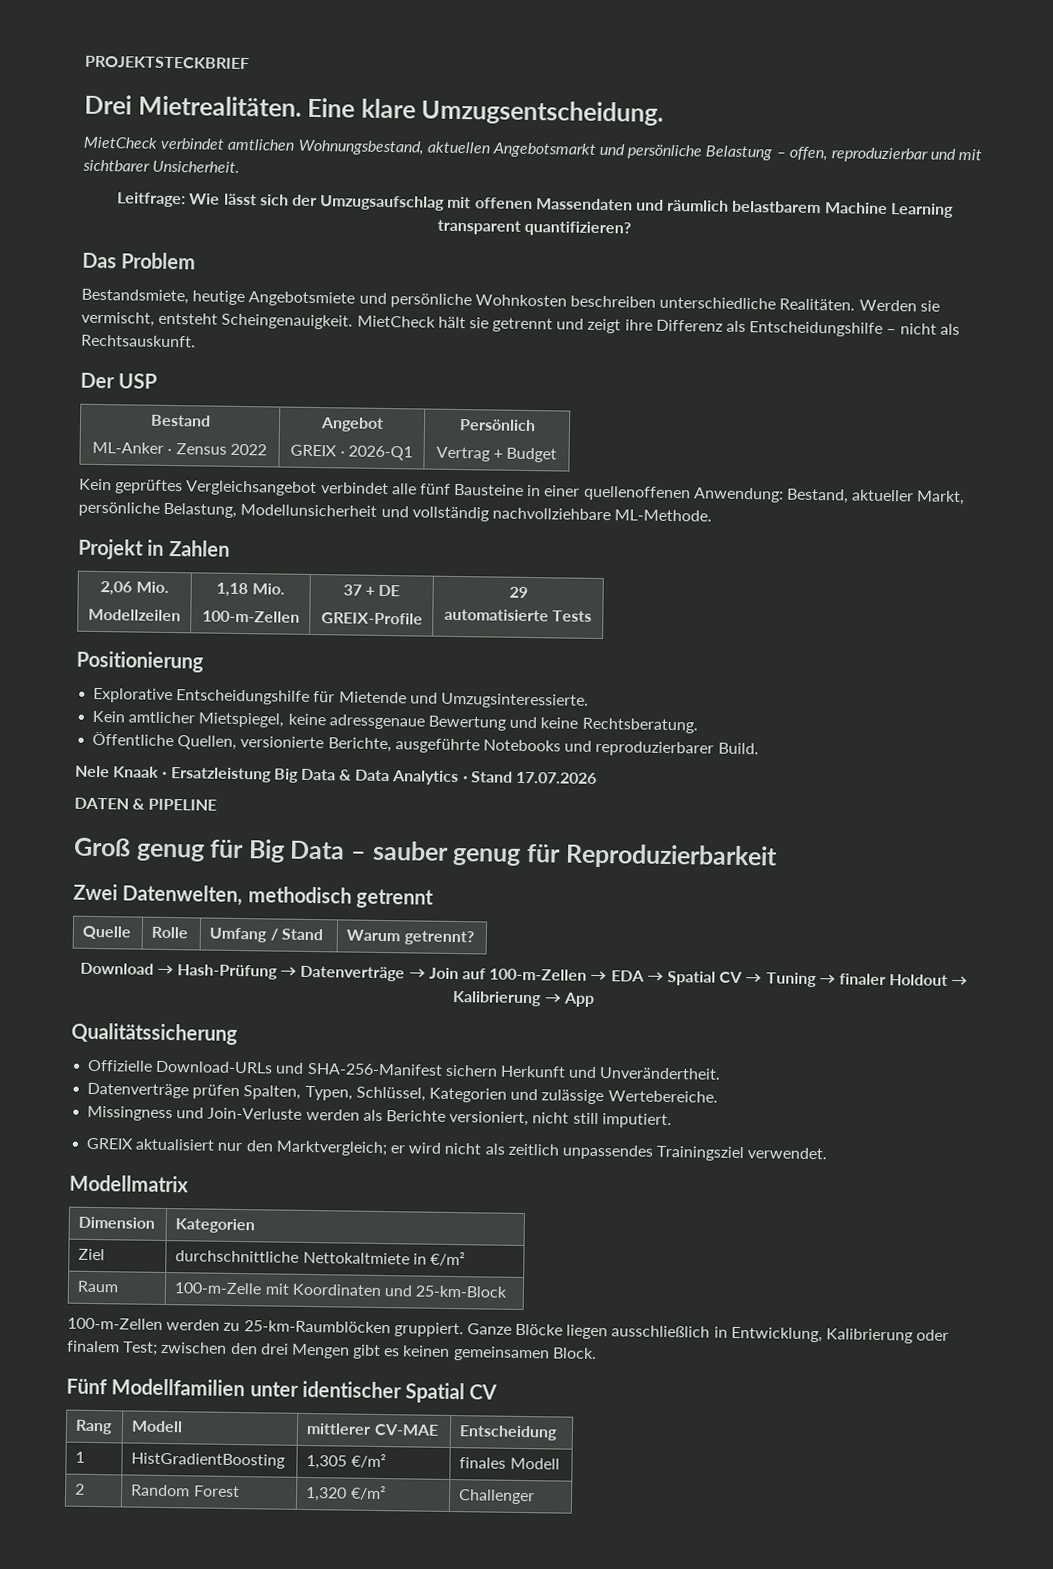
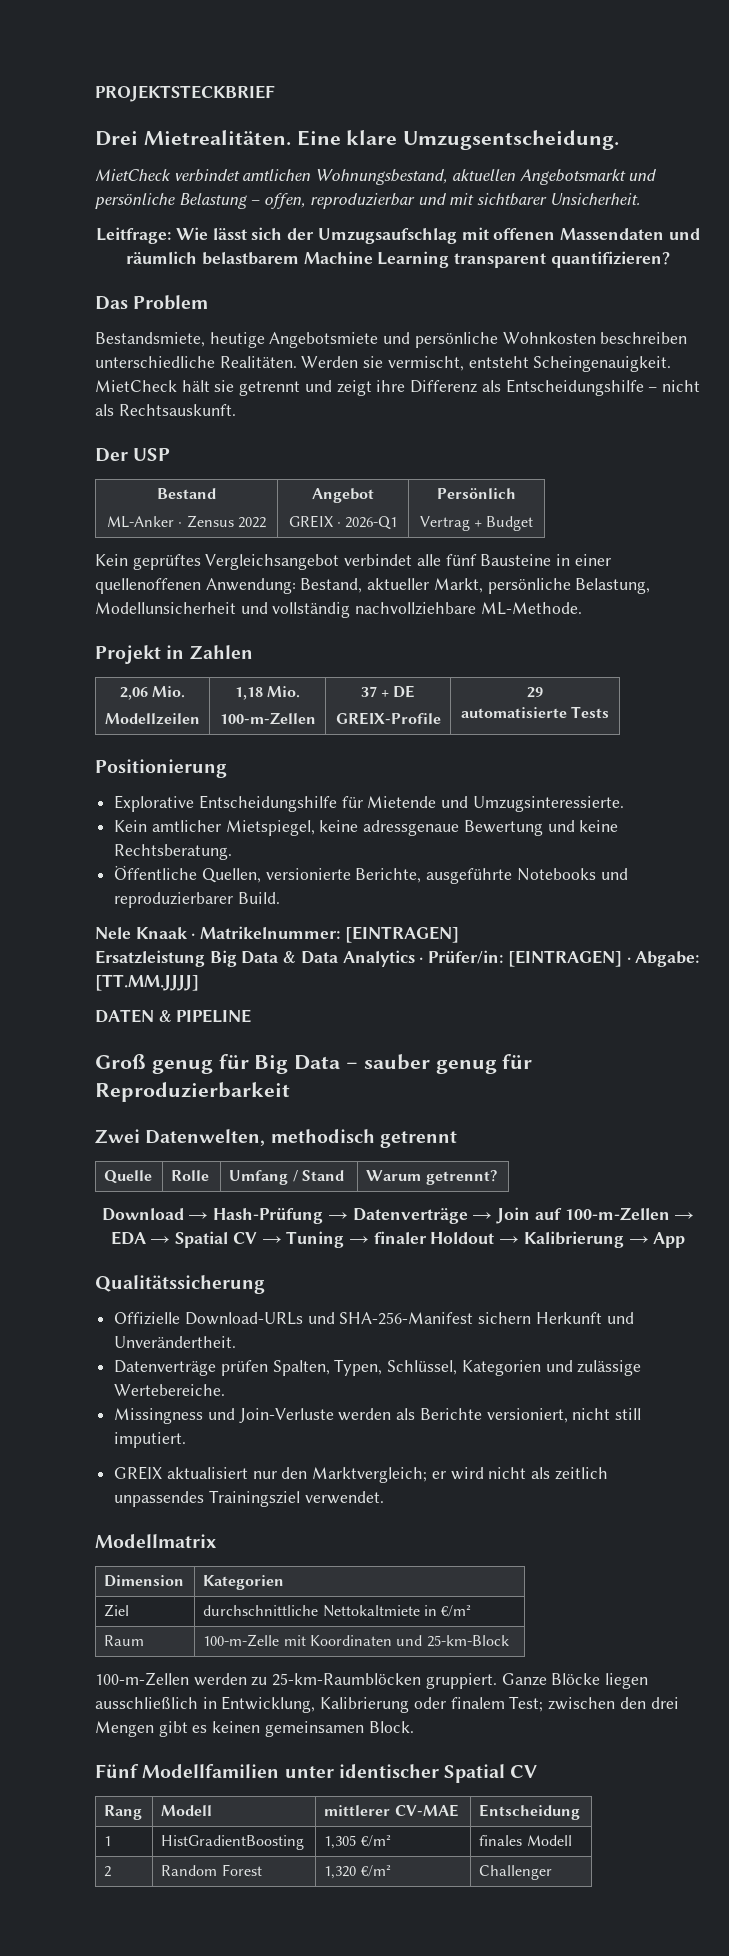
(168, 774) none -> [200,926,459,943] Matrikelnummer: [EINTRAGEN] //
[470,771,598,784] Stand 17.07.2026 -> [428,950,700,967] [95,974,199,991] Prüfer/in: [EINTRAGEN] · Abgabe: [TT.MM.JJJJ]

